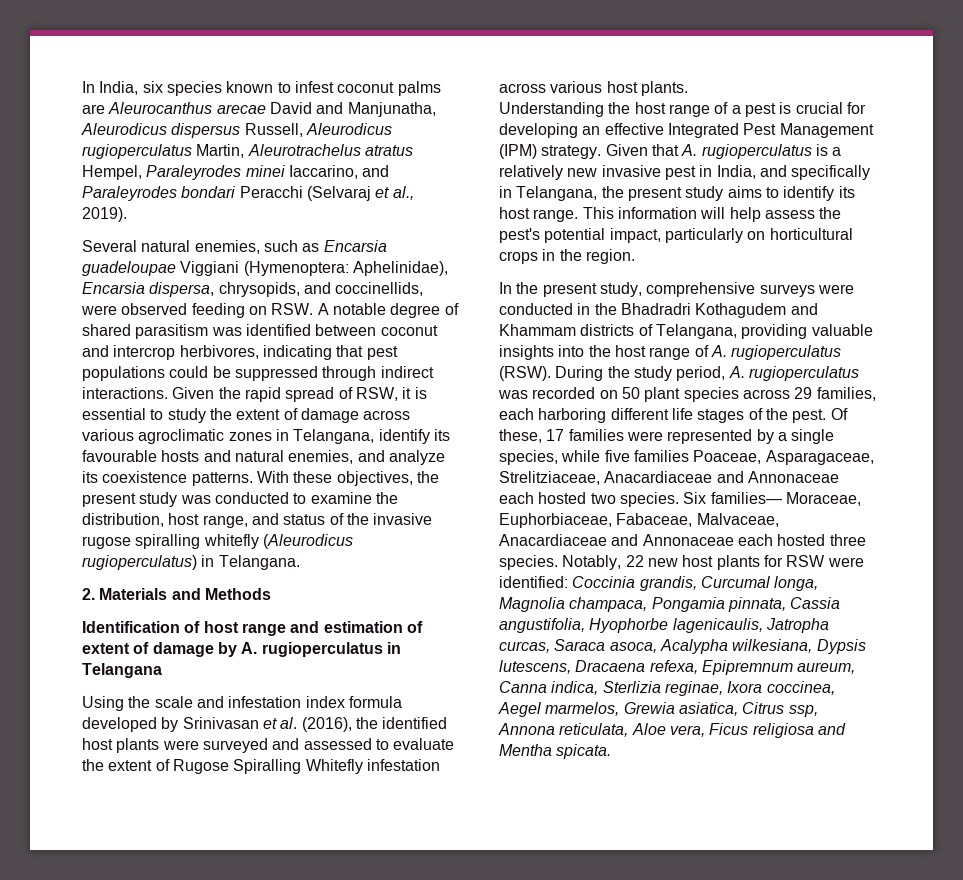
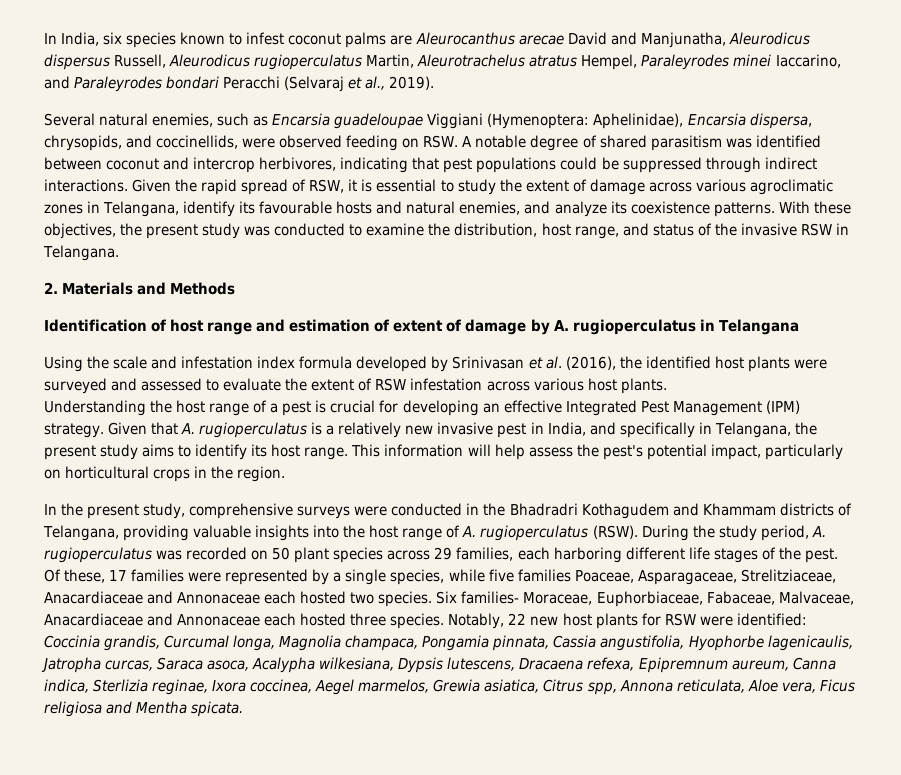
[82,534,353,549] [82,555,197,570] rugose spiralling whitefly (Aleurodicus rugioperculatus) -> [800,223,832,236] RSW
[172,759,363,774] Rugose Spiralling Whitefly -> [375,378,407,391] RSW
[710,492,782,504] families— -> [461,591,520,604] families-
[788,705,818,717] ssp, -> [587,682,617,695] spp,

